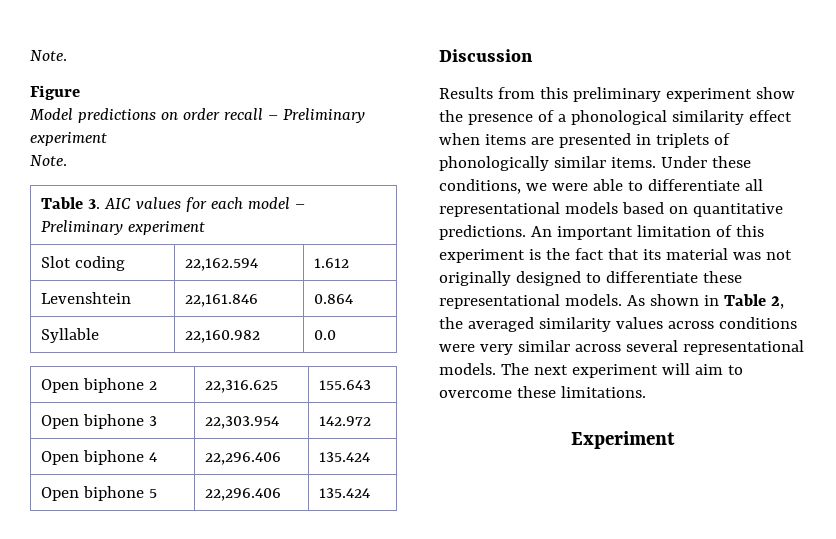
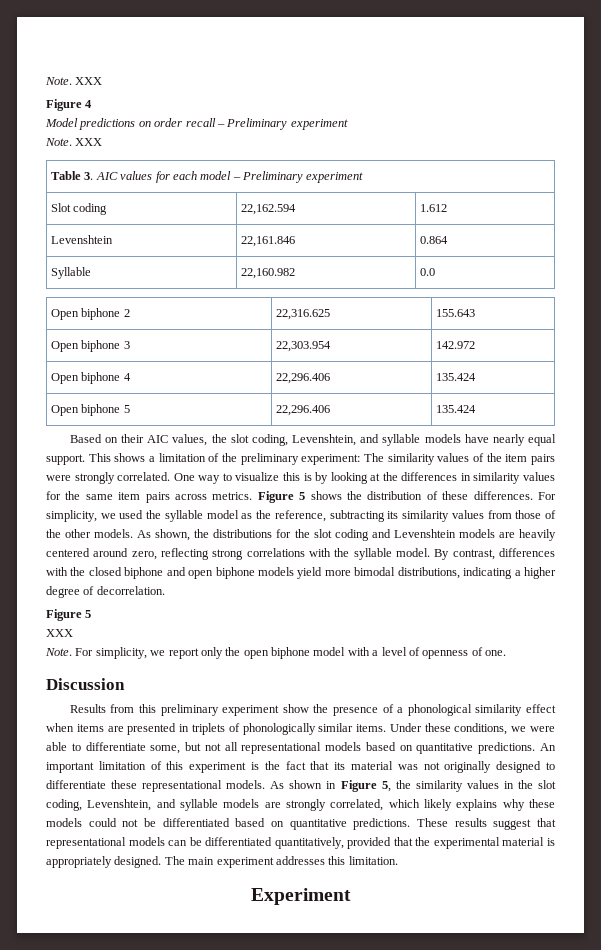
[30,50,67,61] [30,85,80,100] Note. // Figure -> [45,77,103,85] [46,99,93,111] Note. XXX // Figure 4
(67, 160) none -> [75,138,103,146] XXX
(371, 493) none -> [69,434,556,446] [46,453,556,465] [46,472,555,484] [46,491,556,503] [46,510,556,522] [46,529,556,541] [46,548,555,560] [46,567,556,579] [46,586,165,598] [46,609,92,621] [46,629,73,637] [45,647,506,659] // Based on their AIC values, the slot coding, Levenshtein, and syllable models have nearly equal support. This shows a limitation of the preliminary experiment: The similarity values of the item pairs were strongly correlated. One way to visualize this is by looking at the differences in similarity values for the same item pairs across metrics. Figure 5 shows the distribution of these differences. For simplicity, we used the syllable model as the reference, subtracting its similarity values from those of the other models. As shown, the distributions for the slot coding and Levenshtein models are heavily centered around zero, reflecting strong correlations with the syllable model. By contrast, differences with the closed biphone and open biphone models yield more bimodal distributions, indicating a higher degree of decorrelation. // Figure 5 // XXX // Note. For simplicity, we report only the open biphone model with a level of openness of one.
(740, 185) none -> [150,742,221,754] some, but not
[723,294,784,309] [439,317,797,332] [439,340,804,355] [439,363,743,378] [439,386,646,398] Table 2, the averaged similarity values across conditions were very similar across several representational models. The next experiment will aim to overcome these limitations. -> [340,780,556,792] [46,799,555,811] [46,818,556,830] [46,837,555,849] [46,856,398,868] Figure 5, the similarity values in the slot coding, Levenshtein, and syllable models are strongly correlated, which likely explains why these models could not be differentiated based on quantitative predictions. These results suggest that representational models can be differentiated quantitatively, provided that the experimental material is appropriately designed. The main experiment addresses this limitation.

